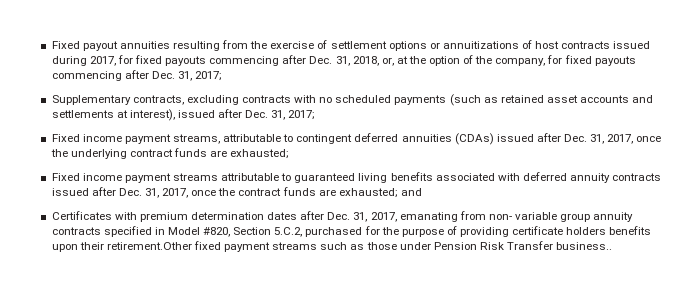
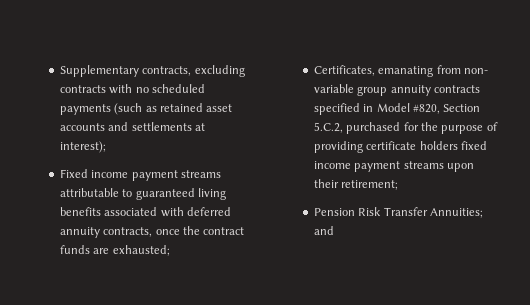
[51,40,651,51] [51,55,636,66] [51,70,223,81] Fixed payout annuities resulting from the exercise of settlement options or annuitizations of host contracts issued during 2017, for fixed payouts commencing after Dec. 31, 2018, or, at the option of the company, for fixed payouts commencing after Dec. 31, 2017; // -> (59, 71) none
[129,109,316,121] [51,133,662,145] [50,148,290,159] interest), issued after Dec. 31, 2017; // Fixed income payment streams, attributable to contingent deferred annuities (CDAs) issued after Dec. 31, 2017, once the underlying contract funds are exhausted; -> [59,141,106,153] interest);
[612,173,662,181] [51,187,189,198] contracts issued after Dec. 31, 2017, -> [103,227,153,237] contracts,
[400,188,422,196] [51,211,397,222] and // Certificates with premium determination dates after Dec. 31, 2017, -> [313,65,375,76] // Certificates,
[609,226,652,235] [51,241,431,252] benefits upon their retirement.Other fixed payment streams such as those under -> [461,141,488,150] [313,161,475,172] [313,179,399,190] fixed income payment streams upon their retirement; //
[556,242,613,250] business.. -> [430,208,484,218] [313,226,334,235] Annuities; and

